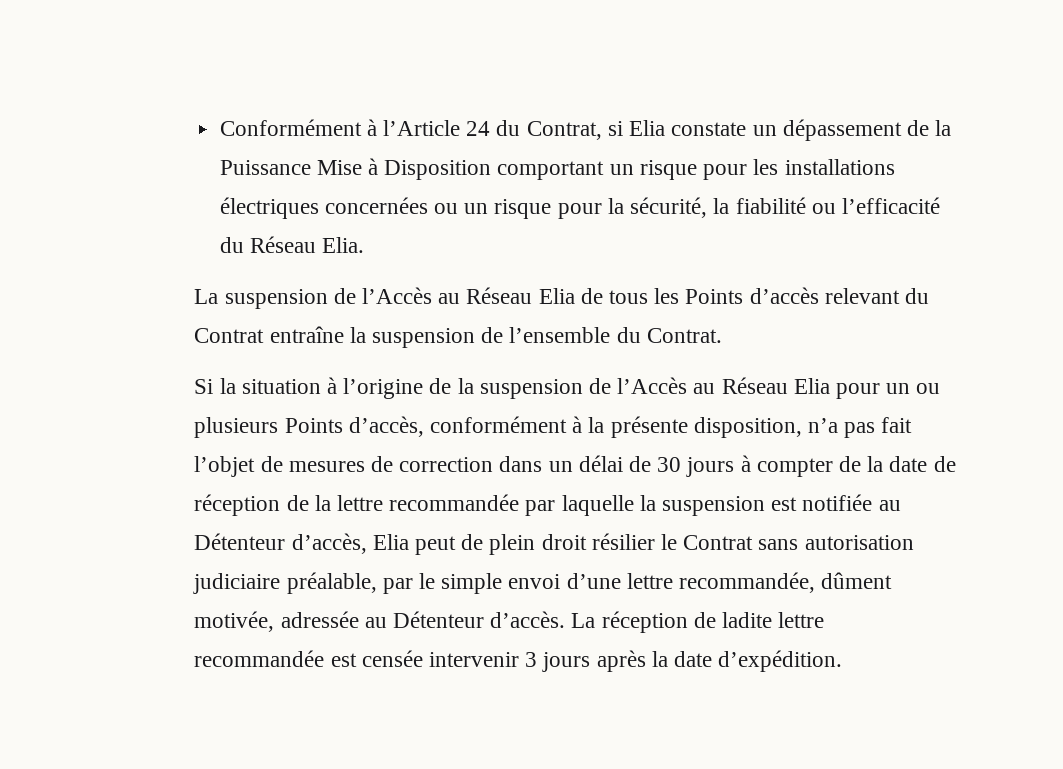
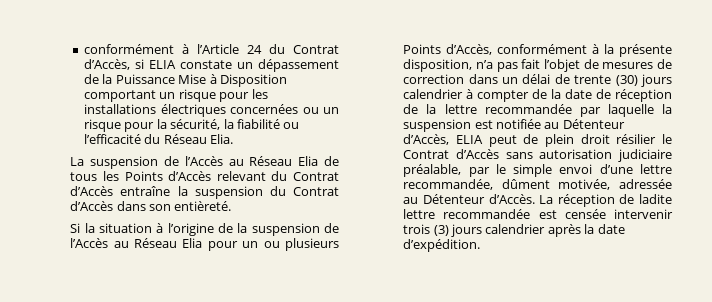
[219,119,362,136] Conformément -> [84,44,175,54] conformément
[526,120,666,140] Contrat, si Elia -> [293,45,340,54] [84,59,177,70] Contrat d’Accès, si ELIA
[749,287,819,304] d’accès -> [168,171,212,181] d’Accès
(265, 335) none -> [70,186,114,196] d’Accès
[481,327,722,343] de l’ensemble du Contrat. -> [269,186,339,196] [70,201,232,211] du Contrat d’Accès dans son entièreté.
[348,416,424,437] d’accès, -> [446,44,493,55] d’Accès,
[657,457,735,477] 30 jours -> [574,74,672,87] [403,89,464,99] trente (30) jours calendrier
[291,533,409,554] d’accès, Elia -> [403,134,483,145] d’Accès, ELIA
(754, 542) none -> [455,149,499,159] d’Accès
[490,611,566,628] d’accès. -> [488,194,535,204] d’Accès.
[525,652,591,672] 3 jours -> [403,224,546,237] trois (3) jours calendrier

